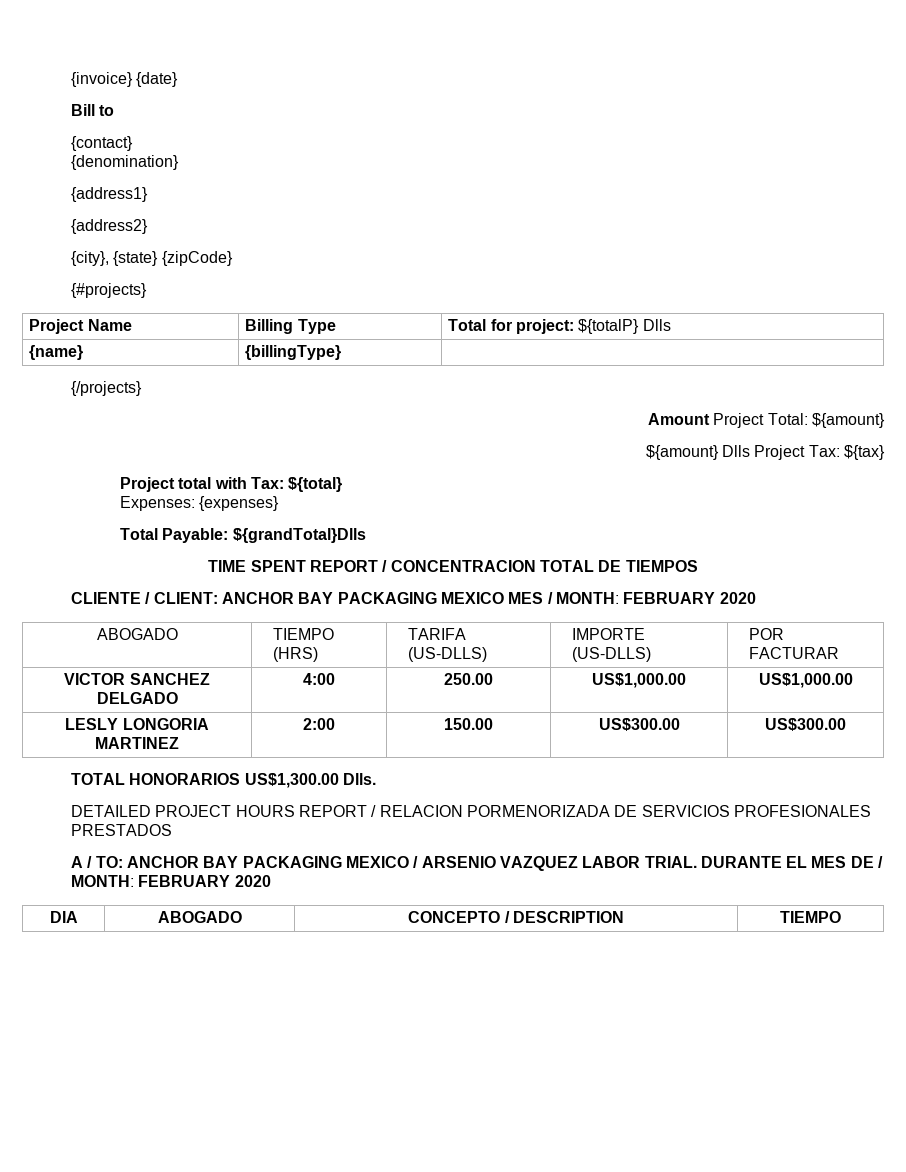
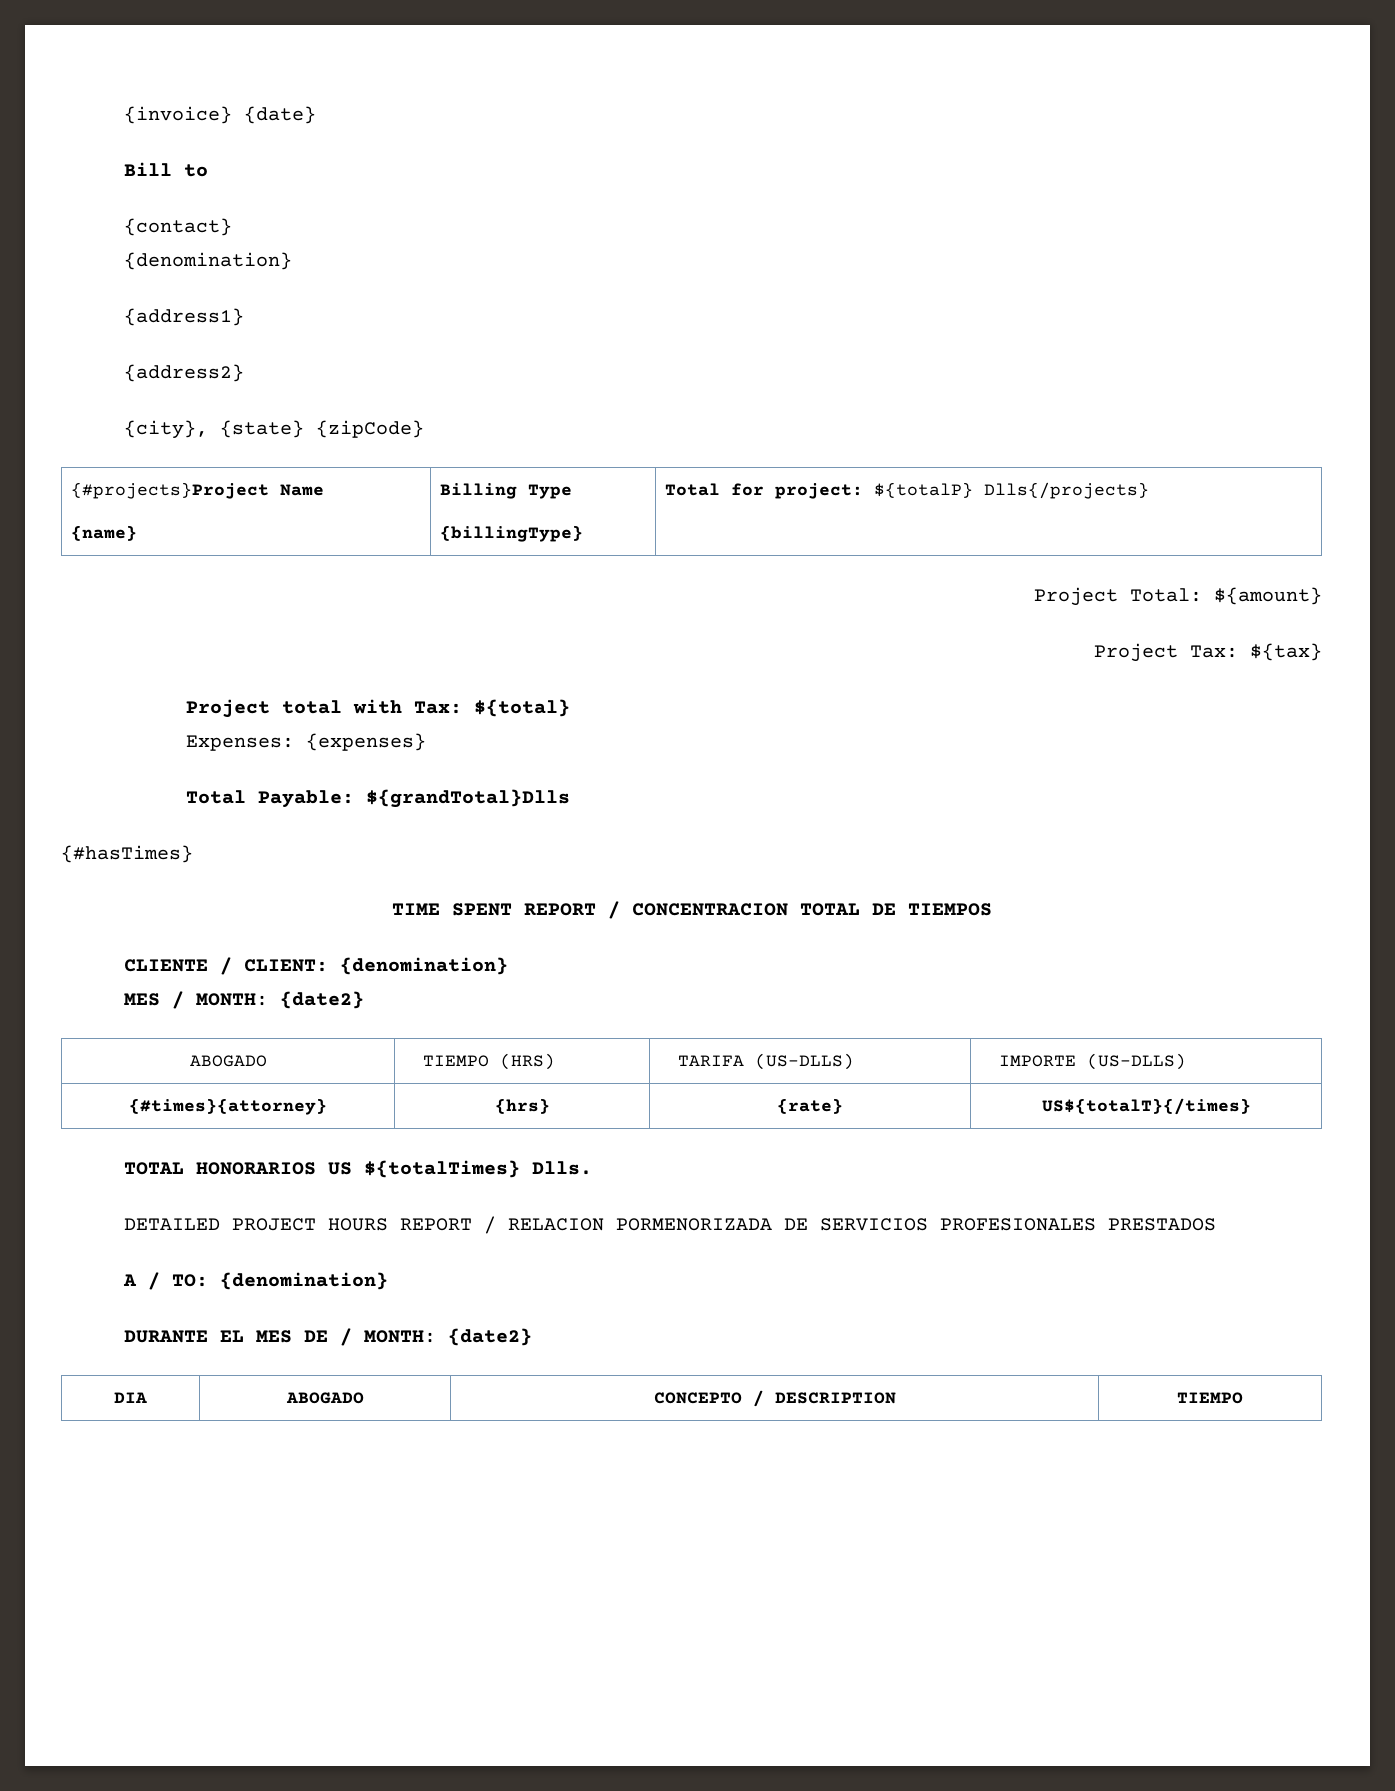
[71,283,148,298] [29,319,85,334] // {#projects} // Project -> [71,482,270,499] // {#projects}Project
(132, 325) none -> [71,525,138,541] // {name}
(336, 326) none -> [440,525,584,542] // {billingType}
[642,319,671,331] [29,345,84,360] [245,345,342,360] [71,381,143,396] [648,413,711,425] Dlls // {name} | {billingType} | // {/projects} // Amount -> [984,482,1150,499] Dlls{/projects} //
[645,445,751,460] ${amount} Dlls -> (1322, 596) none
(366, 535) none -> [61,845,193,863] // {#hasTimes}
[221,592,504,604] ANCHOR BAY PACKAGING MEXICO -> [339,957,508,975] {denomination} //
[623,592,756,604] FEBRUARY 2020 -> [279,991,364,1009] {date2}
[749,628,785,640] [749,647,840,659] [64,673,210,685] [96,692,178,704] [303,673,336,685] [444,673,494,685] [592,673,686,688] [758,673,853,688] [65,718,209,730] [95,737,179,749] [303,718,336,730] [444,718,494,730] [598,718,680,731] [765,718,846,731] | POR FACTURAR // VICTOR SANCHEZ DELGADO | 4:00 | 250.00 | US$1,000.00 | US$1,000.00 // LESLY LONGORIA MARTINEZ | 2:00 | 150.00 | US$300.00 | US$300.00 -> [129,1098,327,1115] [494,1098,550,1114] [776,1098,843,1114] [1041,1098,1251,1115] // {#times}{attorney} | {hrs} | {rate} | US${totalT}{/times}
[244,773,339,788] US$1,300.00 -> [327,1160,520,1178] US ${totalTimes}
[126,856,697,871] ANCHOR BAY PACKAGING MEXICO / ARSENIO VAZQUEZ LABOR TRIAL. -> [219,1272,388,1290] {denomination} //
[138,875,271,887] FEBRUARY 2020 -> [447,1328,532,1346] {date2}

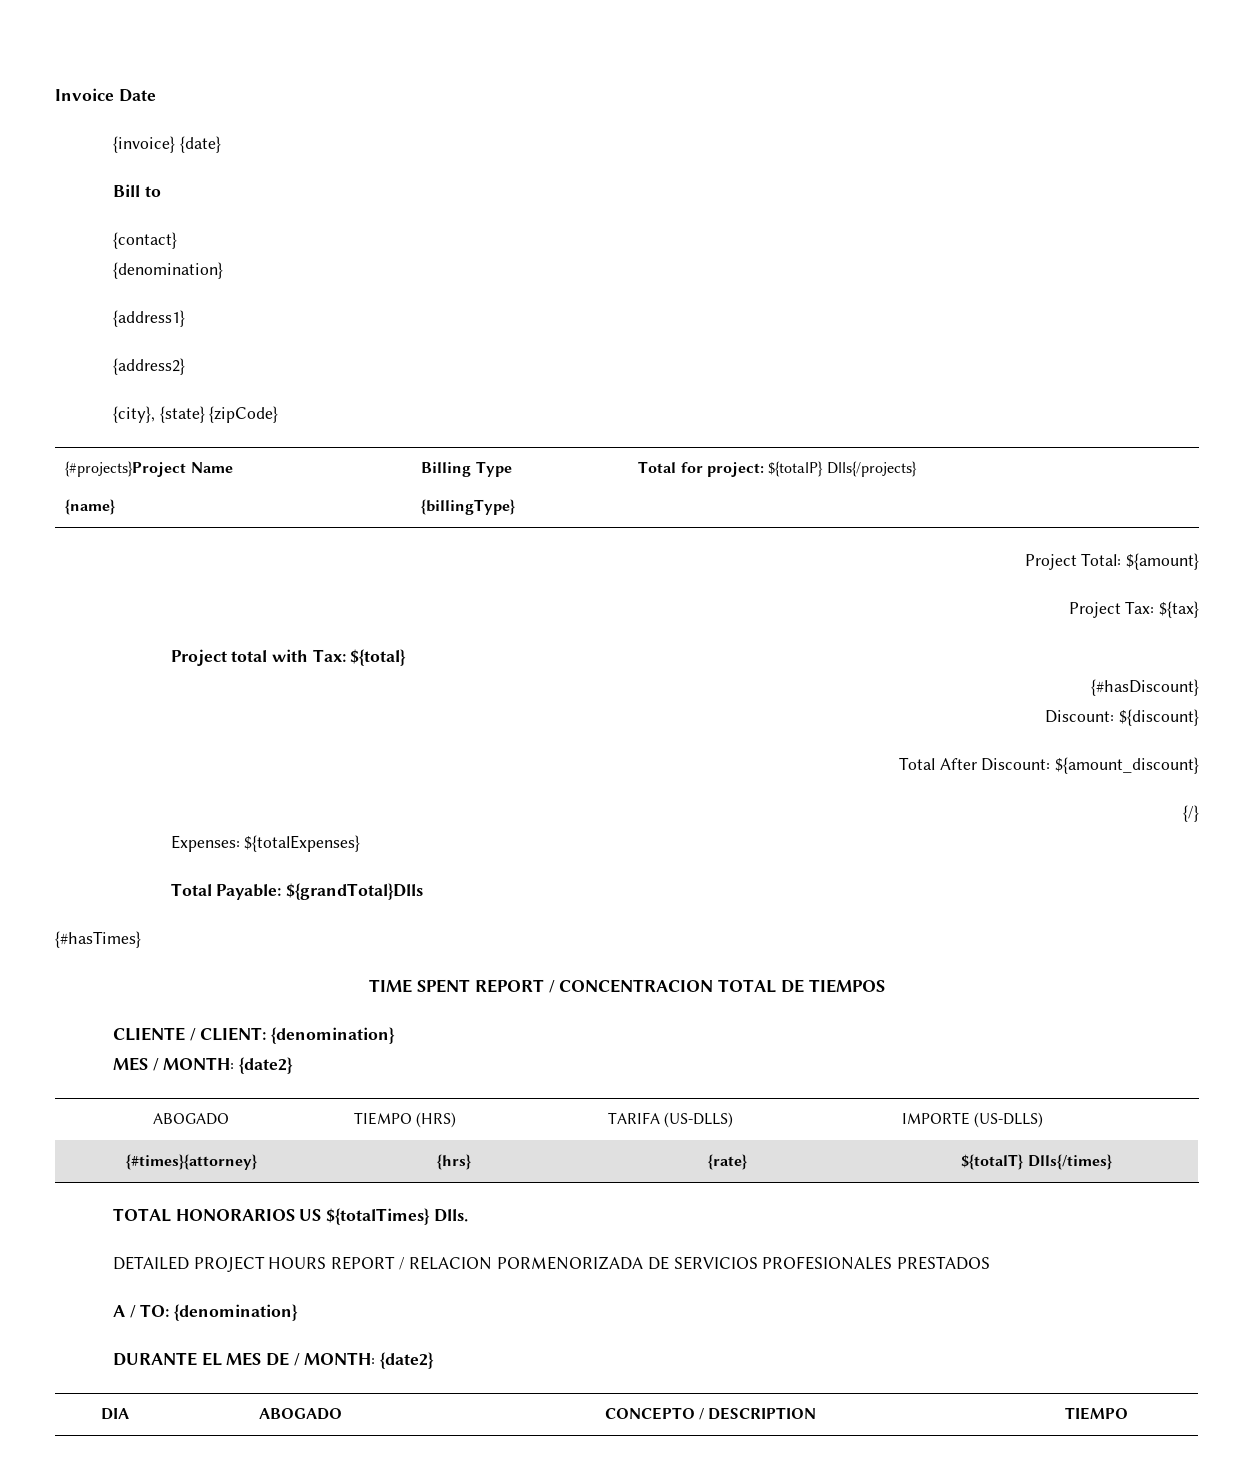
(123, 115) none -> [55,88,156,102] Invoice Date //
(571, 708) none -> [1091,679,1199,696] [1045,709,1199,726] [898,757,1199,774] [1183,805,1199,822] // {#hasDiscount} // Discount: ${discount} // Total After Discount: ${amount_discount} // {/}
[306,733,427,751] {expenses} -> [244,835,361,852] ${totalExpenses}
[1041,1098,1251,1115] US${totalT}{/times} -> [961,1154,1112,1170] ${totalT} Dlls{/times}

